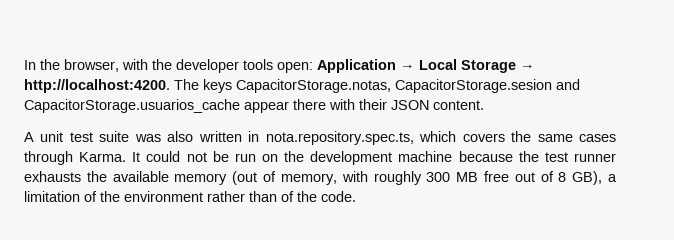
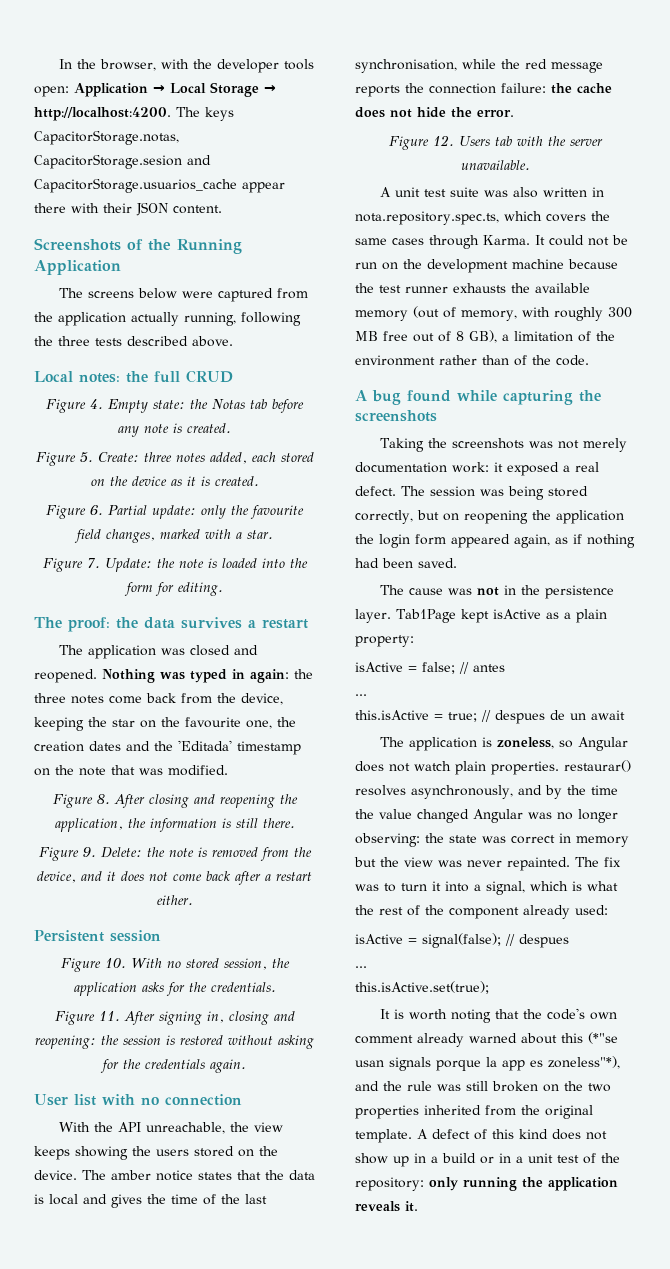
(484, 105) none -> [34,238,242,254] [34,260,121,275] [59,288,309,302] [34,312,301,326] [34,336,233,347] [34,370,233,383] [46,399,304,413] [118,423,231,437] [35,452,314,466] [90,476,259,486] [46,505,304,519] [73,529,273,543] [42,558,308,572] [123,582,223,596] [34,617,308,632] [59,645,259,659] [34,669,313,683] [34,693,283,705] [34,717,296,731] [34,740,301,755] [34,765,228,776] [52,794,298,808] [54,818,295,832] [38,847,312,861] [37,871,312,885] [156,895,193,905] [34,930,161,942] [60,958,290,972] [73,982,276,996] [54,1011,295,1025] [35,1035,314,1049] [100,1059,246,1073] [34,1094,242,1106] [59,1122,284,1134] [34,1146,278,1160] [34,1170,315,1181] [34,1194,267,1208] [355,59,603,73] [355,83,612,97] [355,107,514,118] [389,135,603,150] [461,160,530,170] // Screenshots of the Running Application // The screens below were captured from the application actually running, following the three tests described above. // Local notes: the full CRUD // Figure 4. Empty state: the Notas tab before any note is created. // Figure 5. Create: three notes added, each stored on the device as it is created. // Figure 6. Partial update: only the favourite field changes, marked with a star. // Figure 7. Update: the note is loaded into the form for editing. // The proof: the data survives a restart // The application was closed and reopened. Nothing was typed in again: the three notes come back from the device, keeping the star on the favourite one, the creation dates and the 'Editada' timestamp on the note that was modified. // Figure 8. After closing and reopening the application, the information is still there. // Figure 9. Delete: the note is removed from the device, and it does not come back after a restart either. // Persistent session // Figure 10. With no stored session, the application asks for the credentials. // Figure 11. After signing in, closing and reopening: the session is restored without asking for the credentials again. // User list with no connection // With the API unreachable, the view keeps showing the users stored on the device. The amber notice states that the data is local and gives the time of the last synchronisation, while the red message reports the connection failure: the cache does not hide the error. // Figure 12. Users tab with the server unavailable.
(356, 196) none -> [355,390,601,405] [355,410,437,422] [380,438,628,452] [355,462,599,476] [355,486,588,500] [355,510,624,524] [355,534,635,548] [355,558,457,568] [380,585,615,599] [355,609,607,623] [355,635,414,647] [355,662,505,674] [355,694,367,696] [355,710,625,724] [380,737,629,751] [355,760,631,775] [355,785,618,799] [355,809,618,823] [355,833,629,847] [354,857,621,871] [355,881,618,895] [355,905,608,919] [355,933,569,948] [355,966,367,968] [355,981,489,994] [380,1008,618,1023] [355,1032,618,1047] [355,1056,620,1071] [355,1081,611,1092] [355,1105,593,1119] [355,1129,607,1143] [355,1153,620,1167] [355,1177,618,1191] [355,1201,418,1212] // A bug found while capturing the screenshots // Taking the screenshots was not merely documentation work: it exposed a real defect. The session was being stored correctly, but on reopening the application the login form appeared again, as if nothing had been saved. // The cause was not in the persistence layer. Tab1Page kept isActive as a plain property: // isActive = false; // antes // ... // this.isActive = true; // despues de un await // The application is zoneless, so Angular does not watch plain properties. restaurar() resolves asynchronously, and by the time the value changed Angular was no longer observing: the state was correct in memory but the view was never repainted. The fix was to turn it into a signal, which is what the rest of the component already used: // isActive = signal(false); // despues // ... // this.isActive.set(true); // It is worth noting that the code's own comment already warned about this (*"se usan signals porque la app es zoneless"*), and the rule was still broken on the two properties inherited from the original template. A defect of this kind does not show up in a build or in a unit test of the repository: only running the application reveals it.

